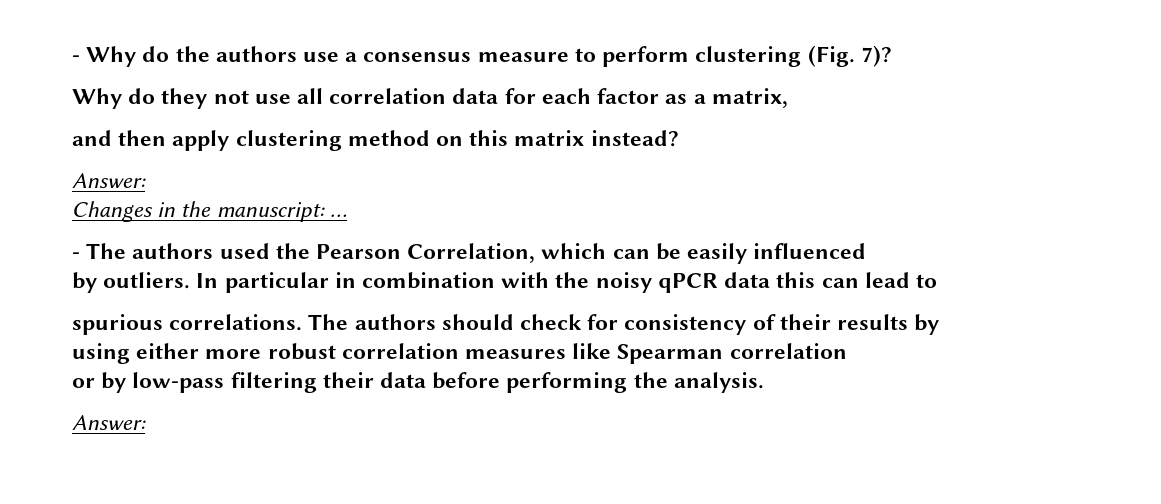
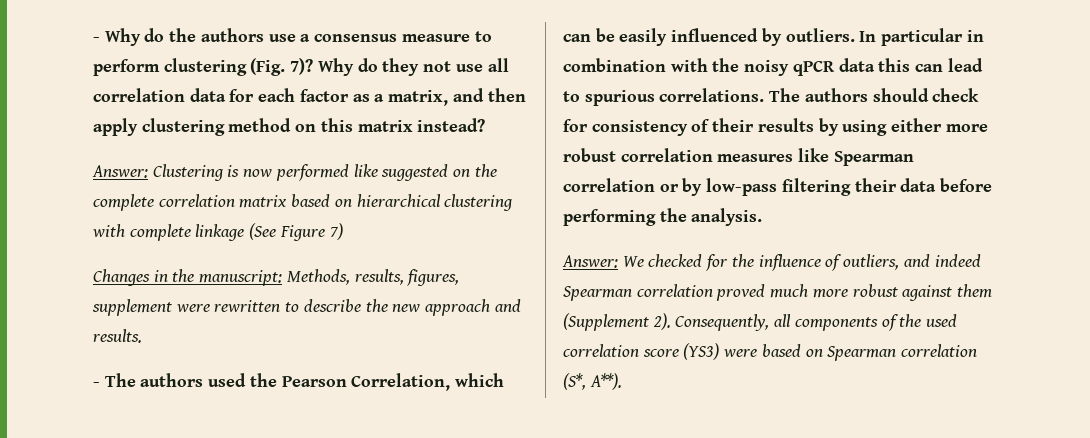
(892, 56) // -> (314, 66) none
(788, 98) // -> (449, 98) none
[72,201,347,222] // Changes in the manuscript: … -> [152,164,497,181] [93,194,513,211] [92,223,343,241] [93,269,460,286] [92,299,521,316] [93,329,142,343] Clustering is now performed like suggested on the complete correlation matrix based on hierarchical clustering with complete linkage (See Figure 7) // Changes in the manuscript: Methods, results, figures, supplement were rewritten to describe the new approach and results.
(867, 251) // -> (759, 35) none
(937, 281) // -> (580, 96) none
(940, 324) // -> (839, 127) none
(847, 351) // -> (655, 185) none
(146, 422) none -> [622,254,981,271] [563,284,993,301] [563,313,958,331] [563,343,978,361] [563,373,622,390] We checked for the influence of outliers, and indeed Spearman correlation proved much more robust against them (Supplement 2). Consequently, all components of the used correlation score (YS3) were based on Spearman correlation (S*, A**).

